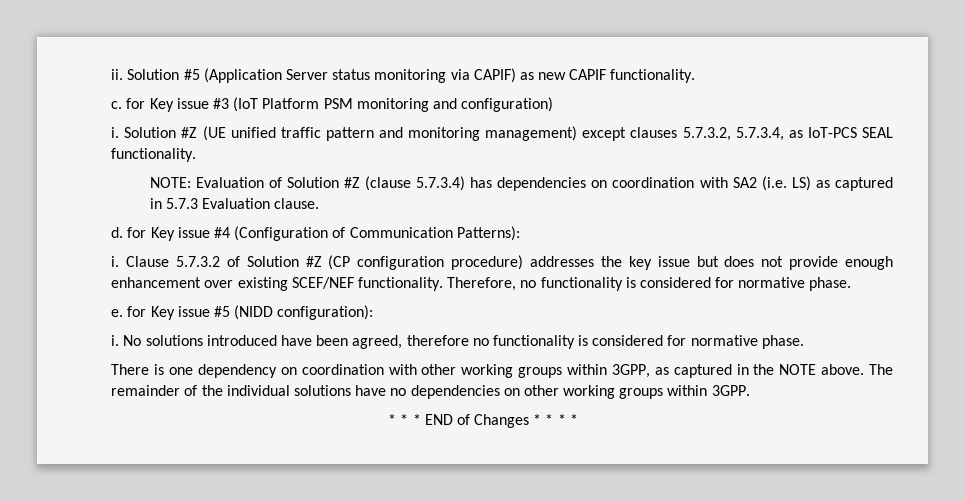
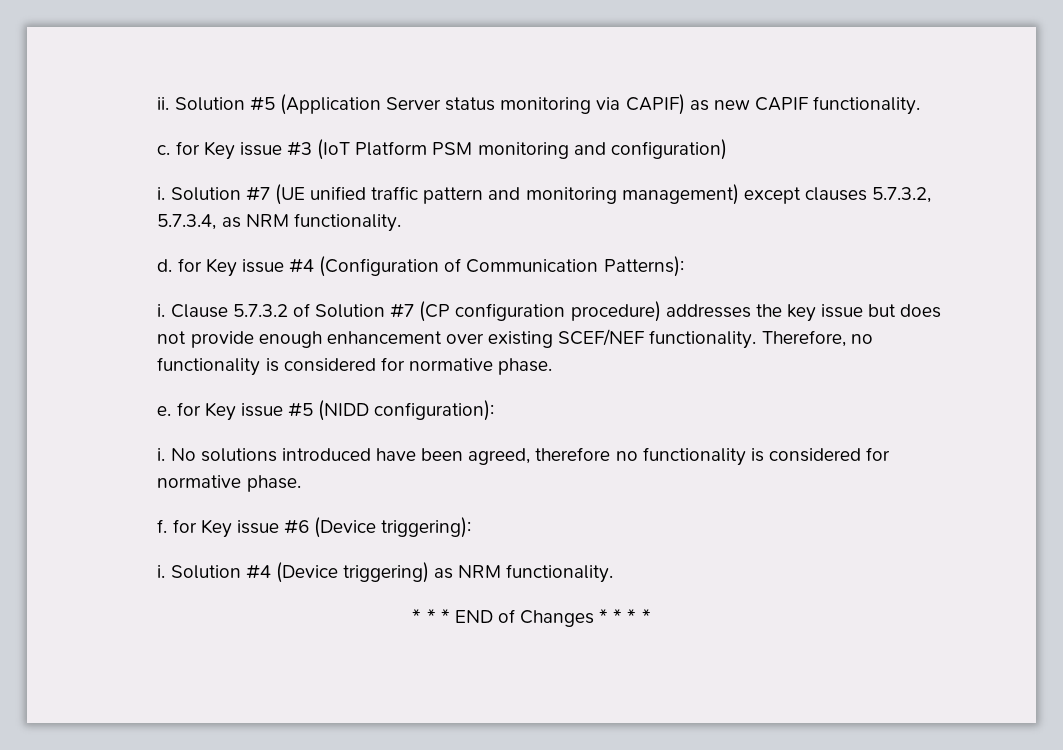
[181,127,198,138] #Z -> [245,186,270,201] #7
[807,127,893,138] [111,148,197,162] [149,176,893,191] [149,198,320,209] IoT-PCS SEAL functionality. // NOTE: Evaluation of Solution #Z (clause 5.7.3.4) has dependencies on coordination with SA2 (i.e. LS) as captured in 5.7.3 Evaluation clause. -> [245,213,401,232] NRM functionality.
[305,256,322,267] #Z -> [390,303,415,318] #7
[111,364,893,378] [111,385,750,399] There is one dependency on coordination with other working groups within 3GPP, as captured in the NOTE above. The remainder of the individual solutions have no dependencies on other working groups within 3GPP. -> [157,517,472,538] [157,562,614,583] f. for Key issue #6 (Device triggering): // i. Solution #4 (Device triggering) as NRM functionality.

